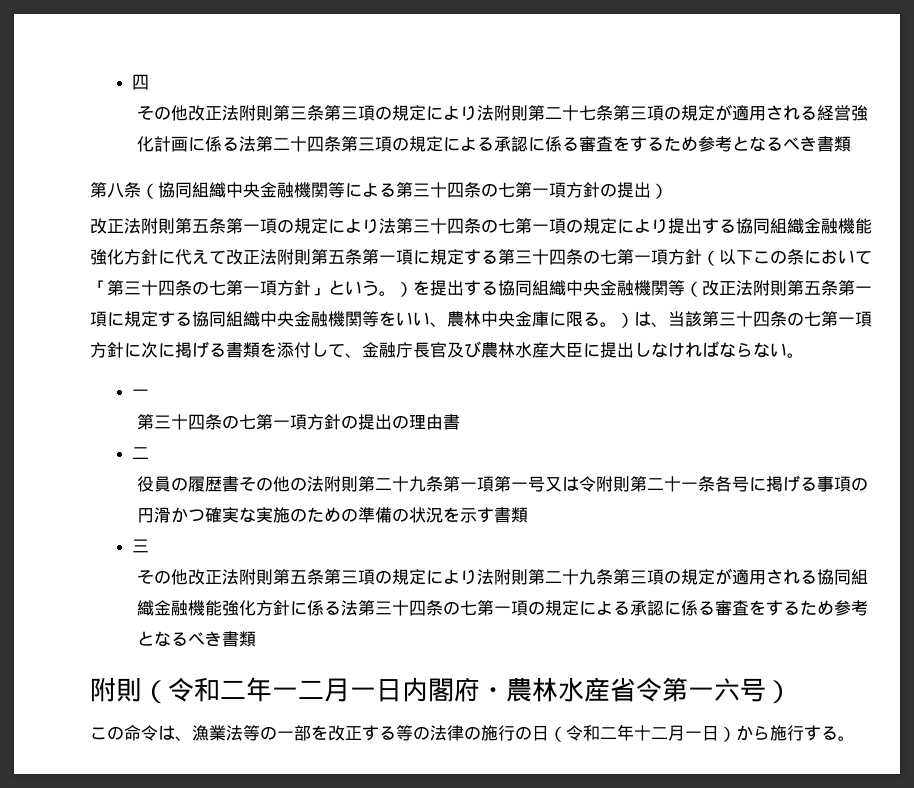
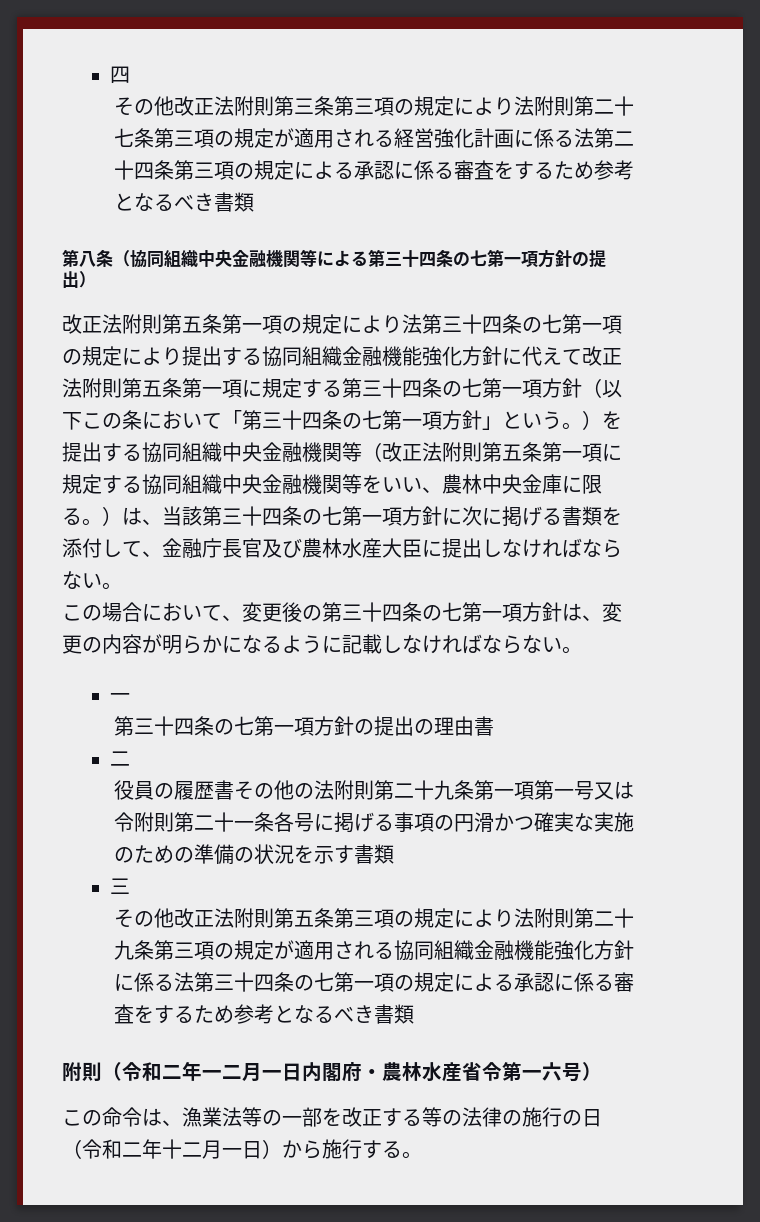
(804, 355) none -> [62,602,622,622] [62,634,582,654] // この場合において、変更後の第三十四条の七第一項方針は、変更の内容が明らかになるように記載しなければならない。

